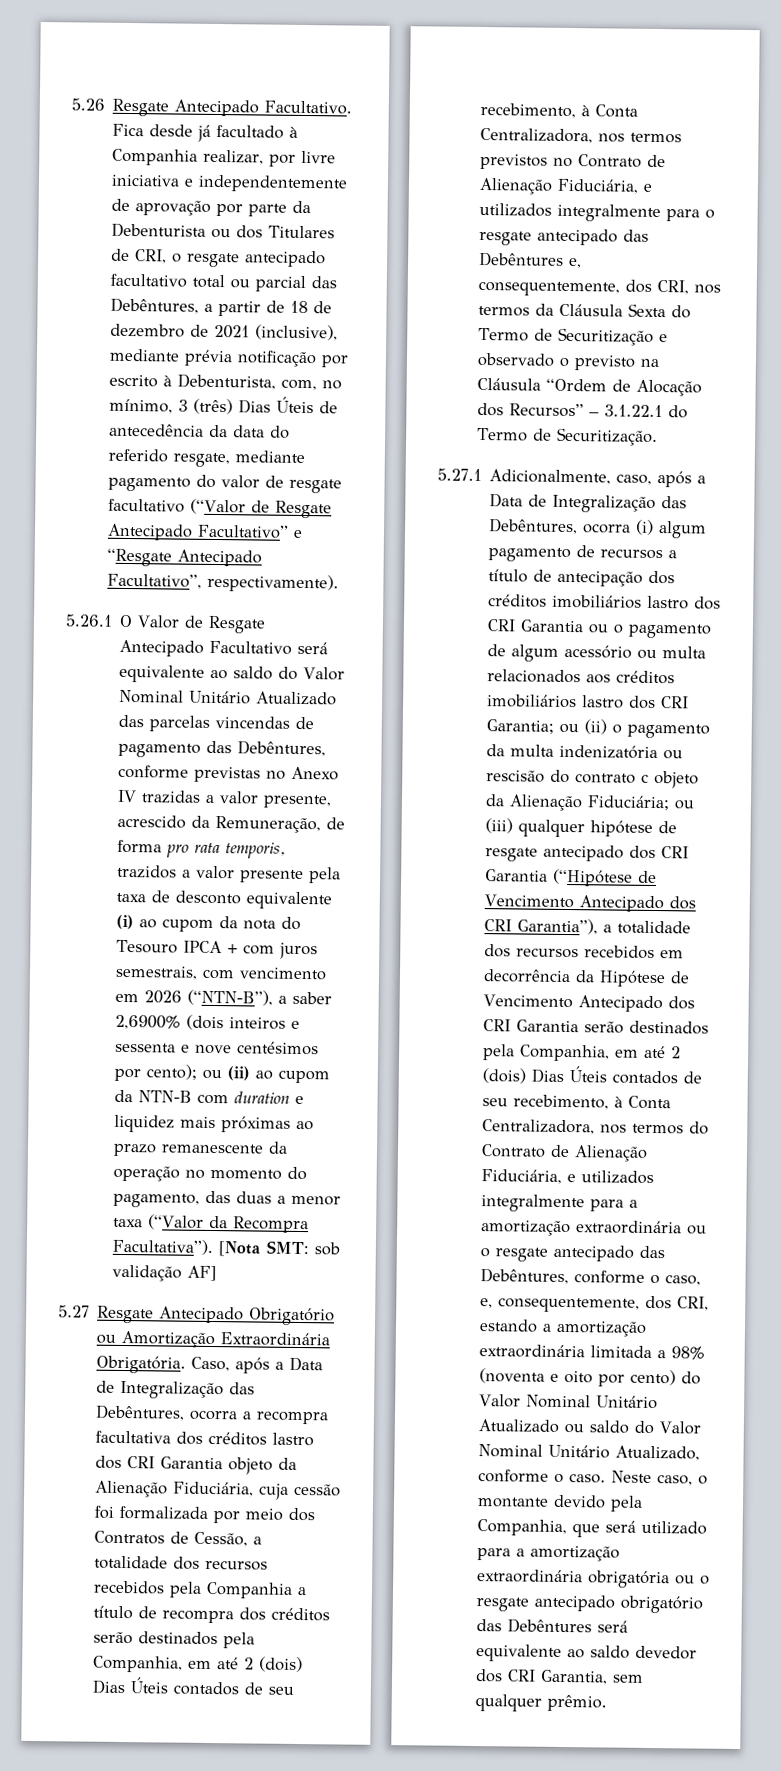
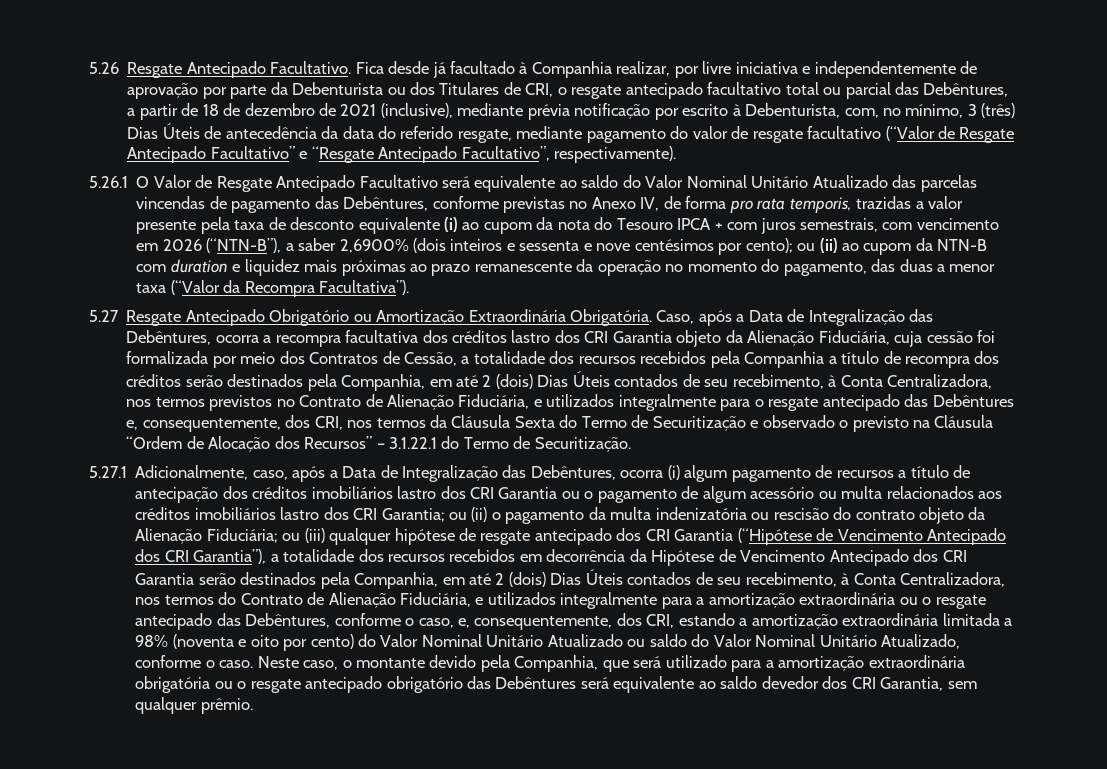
[117,789,333,809] [117,814,322,834] IV trazidas a valor presente, acrescido da Remuneração, -> [640,197,660,211] IV,
[117,864,178,879] trazidos -> [856,196,912,209] trazidas
[218,1240,341,1257] [112,1264,218,1282] [Nota SMT: sob validação AF] -> (410, 287) none
[641,773,650,783] c -> (915, 515) none

